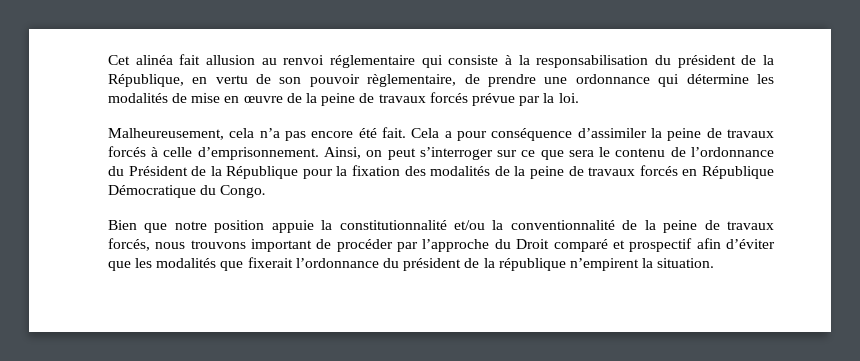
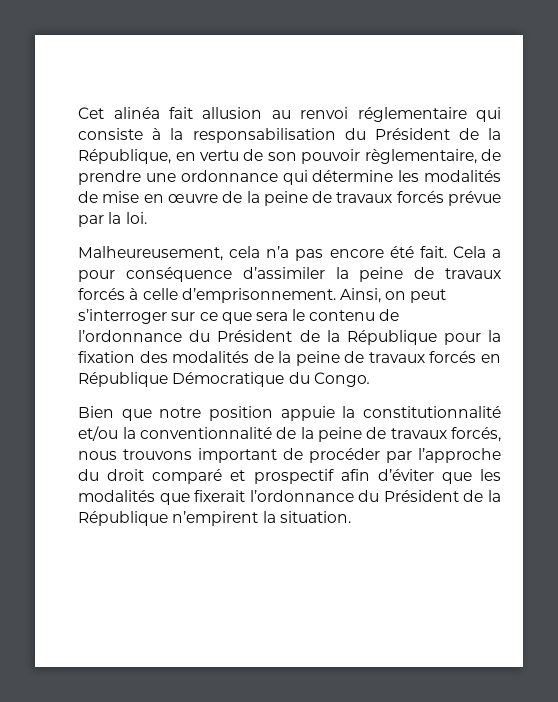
[677,55,736,68] président -> [374,128,450,140] Président
[516,239,550,249] Droit -> [107,469,145,481] droit
[403,258,566,271] président de la république -> [383,490,501,502] [78,511,169,526] Président de la République

